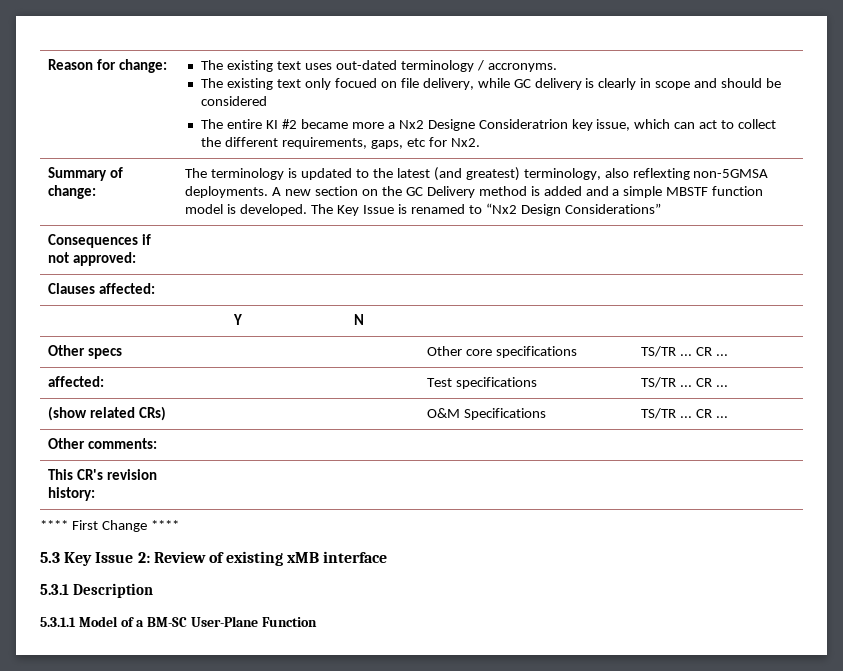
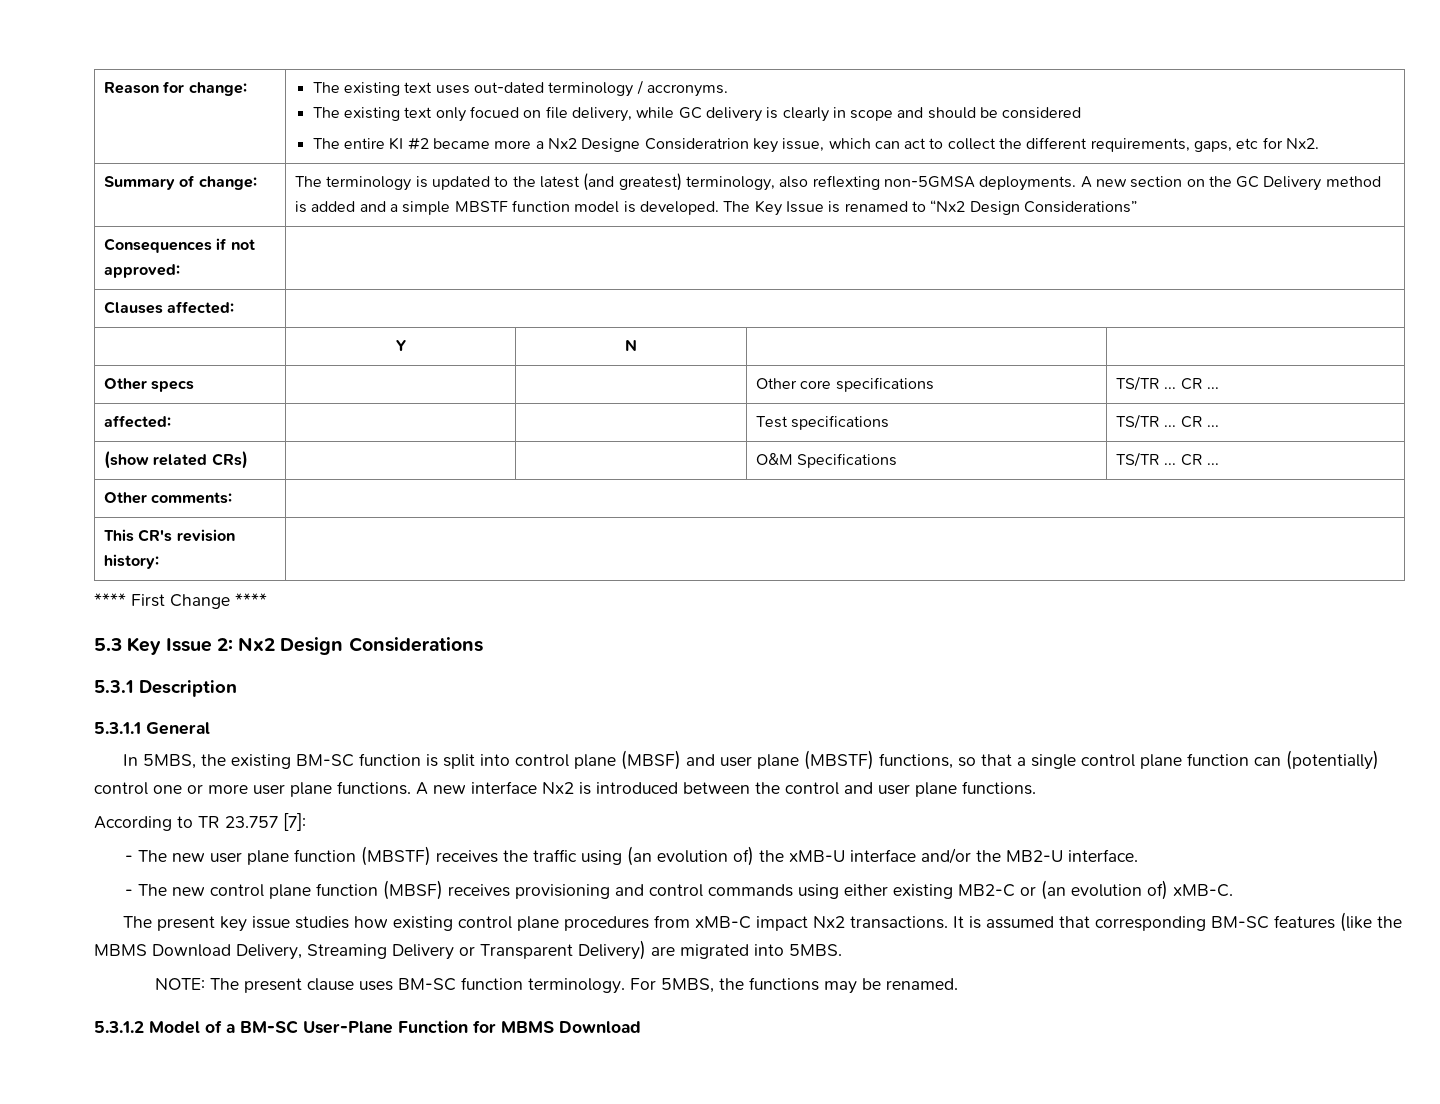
[153,551,388,566] [40,583,153,598] [40,617,76,627] Review of existing xMB interface // 5.3.1 Description // 5.3.1.1 -> [238,637,483,655] [94,680,237,697] [94,722,210,735] [122,750,1379,770] [94,781,1036,797] [94,813,306,831] [124,846,1138,866] [124,880,1233,900] [122,912,1402,932] [94,940,842,960] [155,977,959,994] [94,1021,144,1033] Nx2 Design Considerations // 5.3.1 Description // 5.3.1.1 General // In 5MBS, the existing BM-SC function is split into control plane (MBSF) and user plane (MBSTF) functions, so that a single control plane function can (potentially) control one or more user plane functions. A new interface Nx2 is introduced between the control and user plane functions. // According to TR 23.757 [7]: // - The new user plane function (MBSTF) receives the traffic using (an evolution of) the xMB-U interface and/or the MB2-U interface. // - The new control plane function (MBSF) receives provisioning and control commands using either existing MB2-C or (an evolution of) xMB-C. // The present key issue studies how existing control plane procedures from xMB-C impact Nx2 transactions. It is assumed that corresponding BM-SC features (like the MBMS Download Delivery, Streaming Delivery or Transparent Delivery) are migrated into 5MBS. // NOTE: The present clause uses BM-SC function terminology. For 5MBS, the functions may be renamed. // 5.3.1.2
(317, 622) none -> [473,1020,641,1033] for MBMS Download

